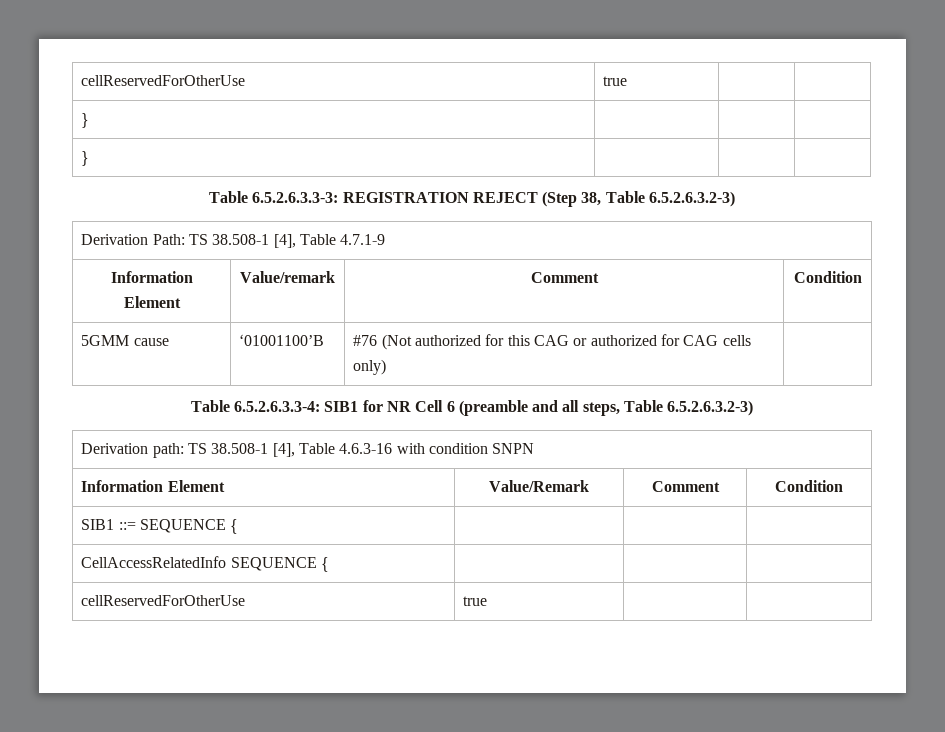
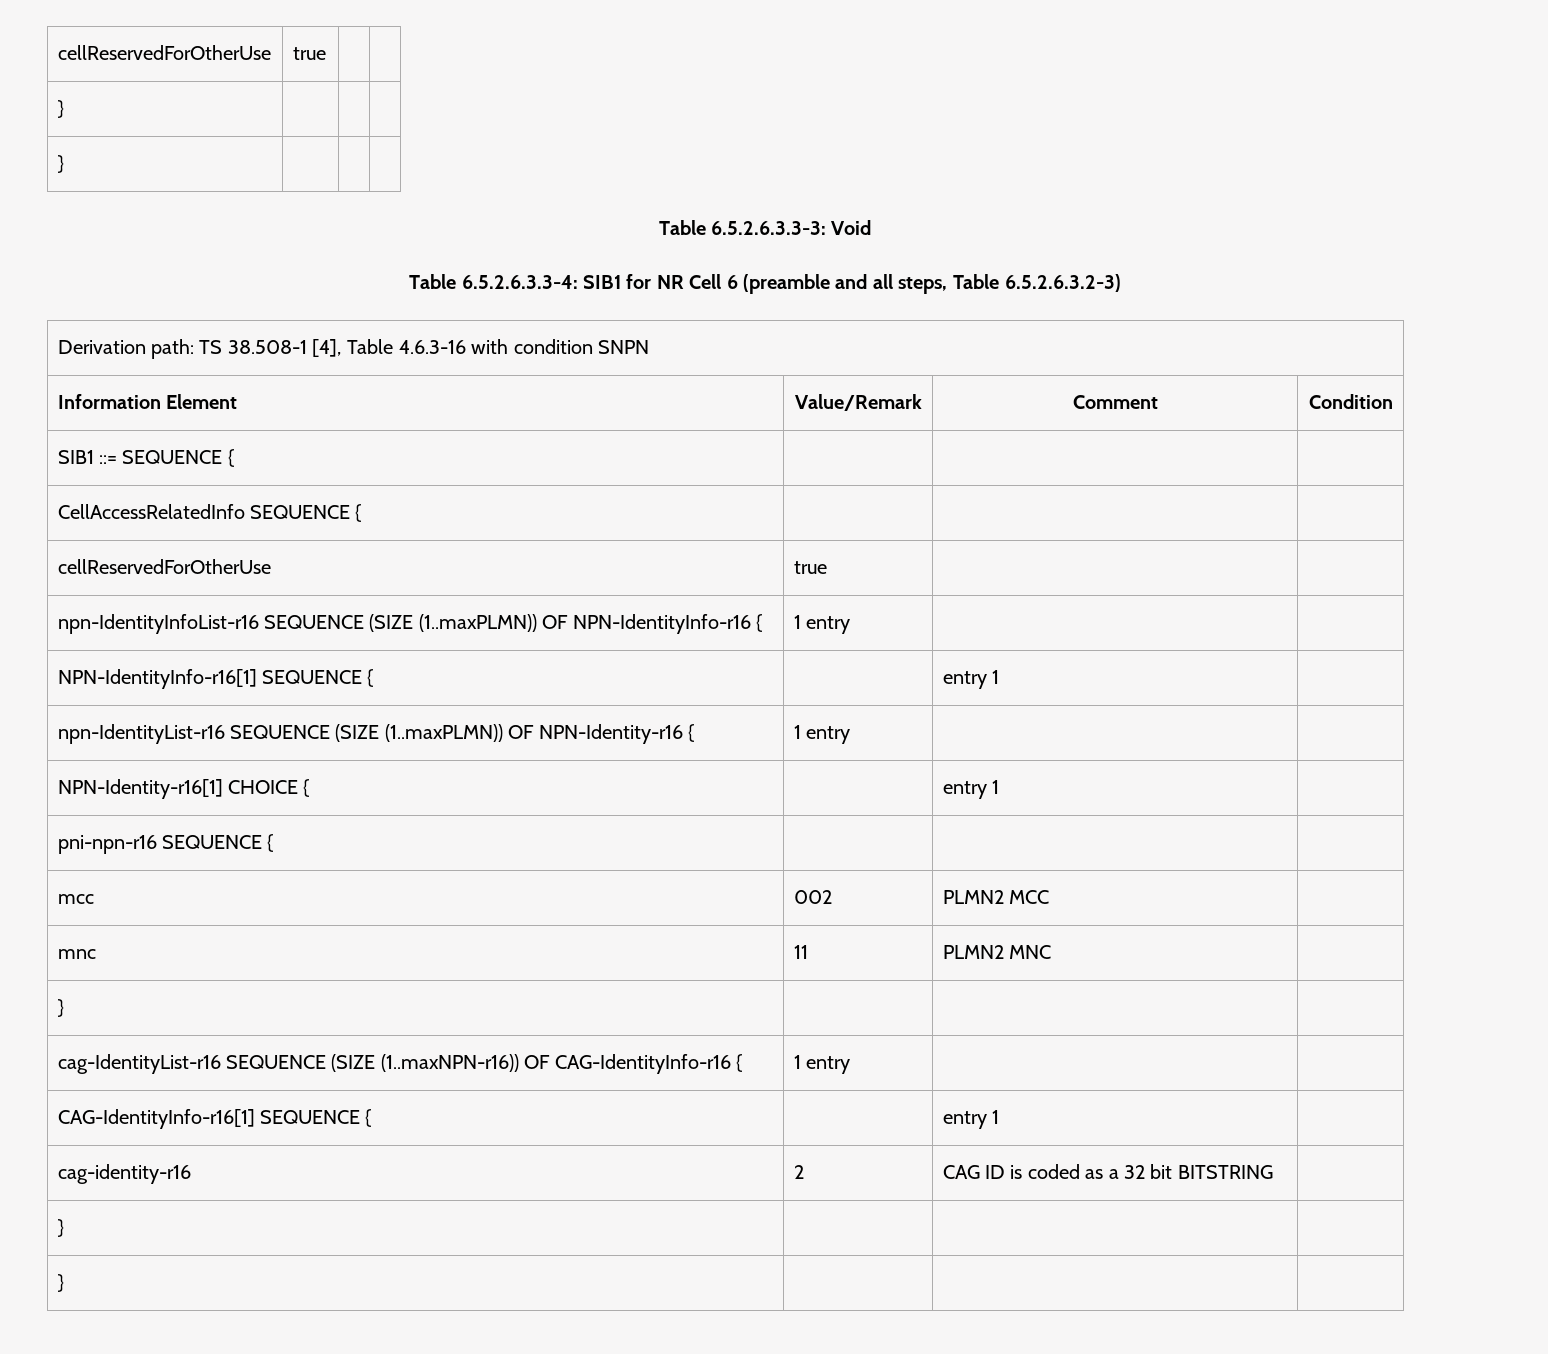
[342,191,736,207] [81,234,386,248] [110,271,193,283] [123,296,181,308] [240,271,335,283] [530,272,599,283] [793,271,862,283] [81,335,169,346] [239,334,325,346] [353,334,751,350] [353,359,387,375] REGISTRATION REJECT (Step 38, Table 6.5.2.6.3.2-3) // Derivation Path: TS 38.508-1 [4], Table 4.7.1-9 // Information Element | Value/remark | Comment | Condition // 5GMM cause | ‘01001100’B | #76 (Not authorized for this CAG or authorized for CAG cells only) | -> [831,220,872,235] Void
(488, 601) none -> [57,614,762,634] [793,615,850,634] [57,669,374,689] [942,670,999,689] [57,724,694,744] [793,725,850,744] [57,779,310,799] [942,780,999,799] [57,834,274,854] [57,894,94,904] [793,890,832,904] [942,890,1049,904] [57,949,96,959] [793,945,808,959] [942,945,1051,959] [57,999,64,1017] [57,1054,742,1074] [793,1055,850,1074] [57,1109,372,1129] [942,1110,999,1129] [57,1164,191,1184] [793,1165,804,1179] [942,1164,1273,1179] [57,1219,64,1237] [57,1274,64,1292] // npn-IdentityInfoList-r16 SEQUENCE (SIZE (1..maxPLMN)) OF NPN-IdentityInfo-r16 { | 1 entry | | // NPN-IdentityInfo-r16[1] SEQUENCE { | | entry 1 | // npn-IdentityList-r16 SEQUENCE (SIZE (1..maxPLMN)) OF NPN-Identity-r16 { | 1 entry | | // NPN-Identity-r16[1] CHOICE { | | entry 1 | // pni-npn-r16 SEQUENCE { | | | // mcc | 002 | PLMN2 MCC | // mnc | 11 | PLMN2 MNC | // } | | | // cag-IdentityList-r16 SEQUENCE (SIZE (1..maxNPN-r16)) OF CAG-IdentityInfo-r16 { | 1 entry | | // CAG-IdentityInfo-r16[1] SEQUENCE { | | entry 1 | // cag-identity-r16 | 2 | CAG ID is coded as a 32 bit BITSTRING | // } | | | // } | | |

